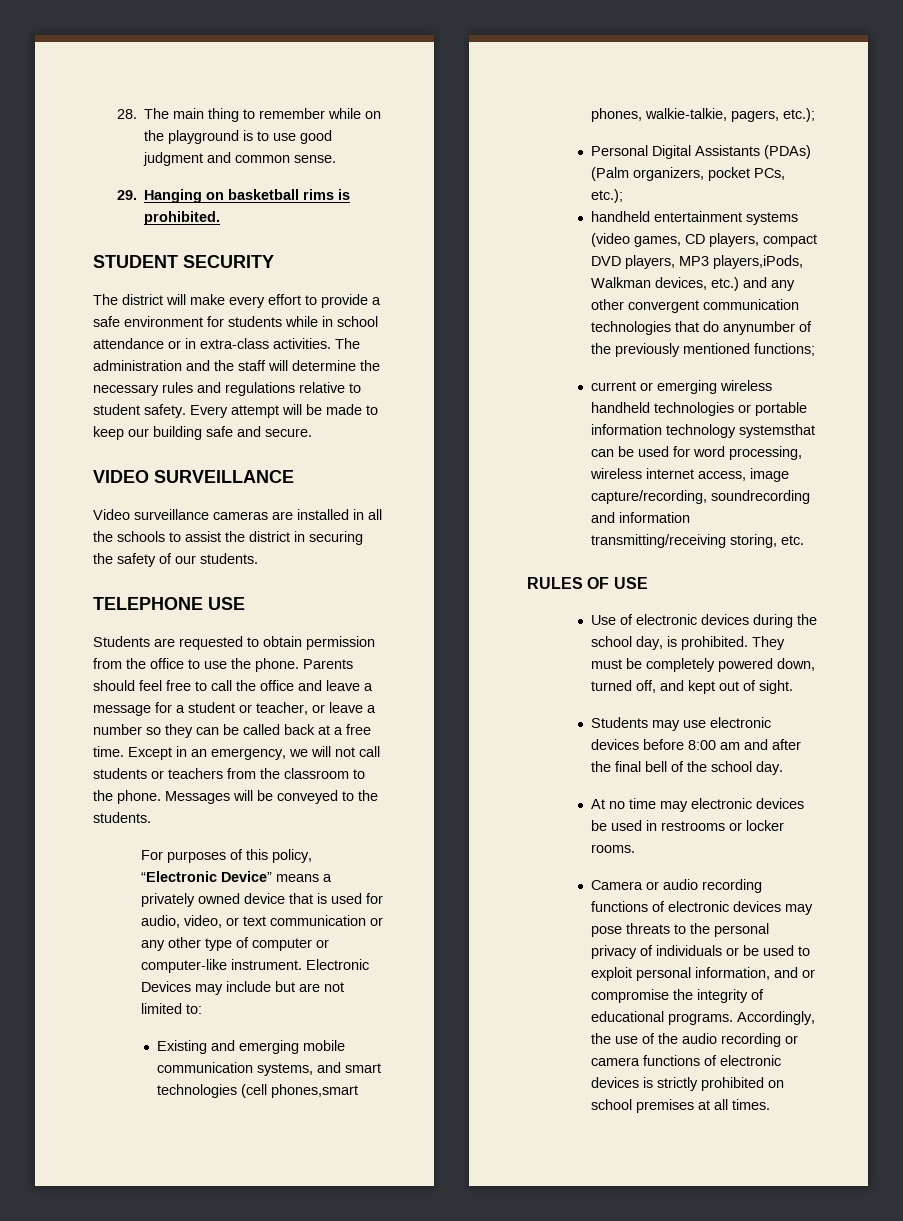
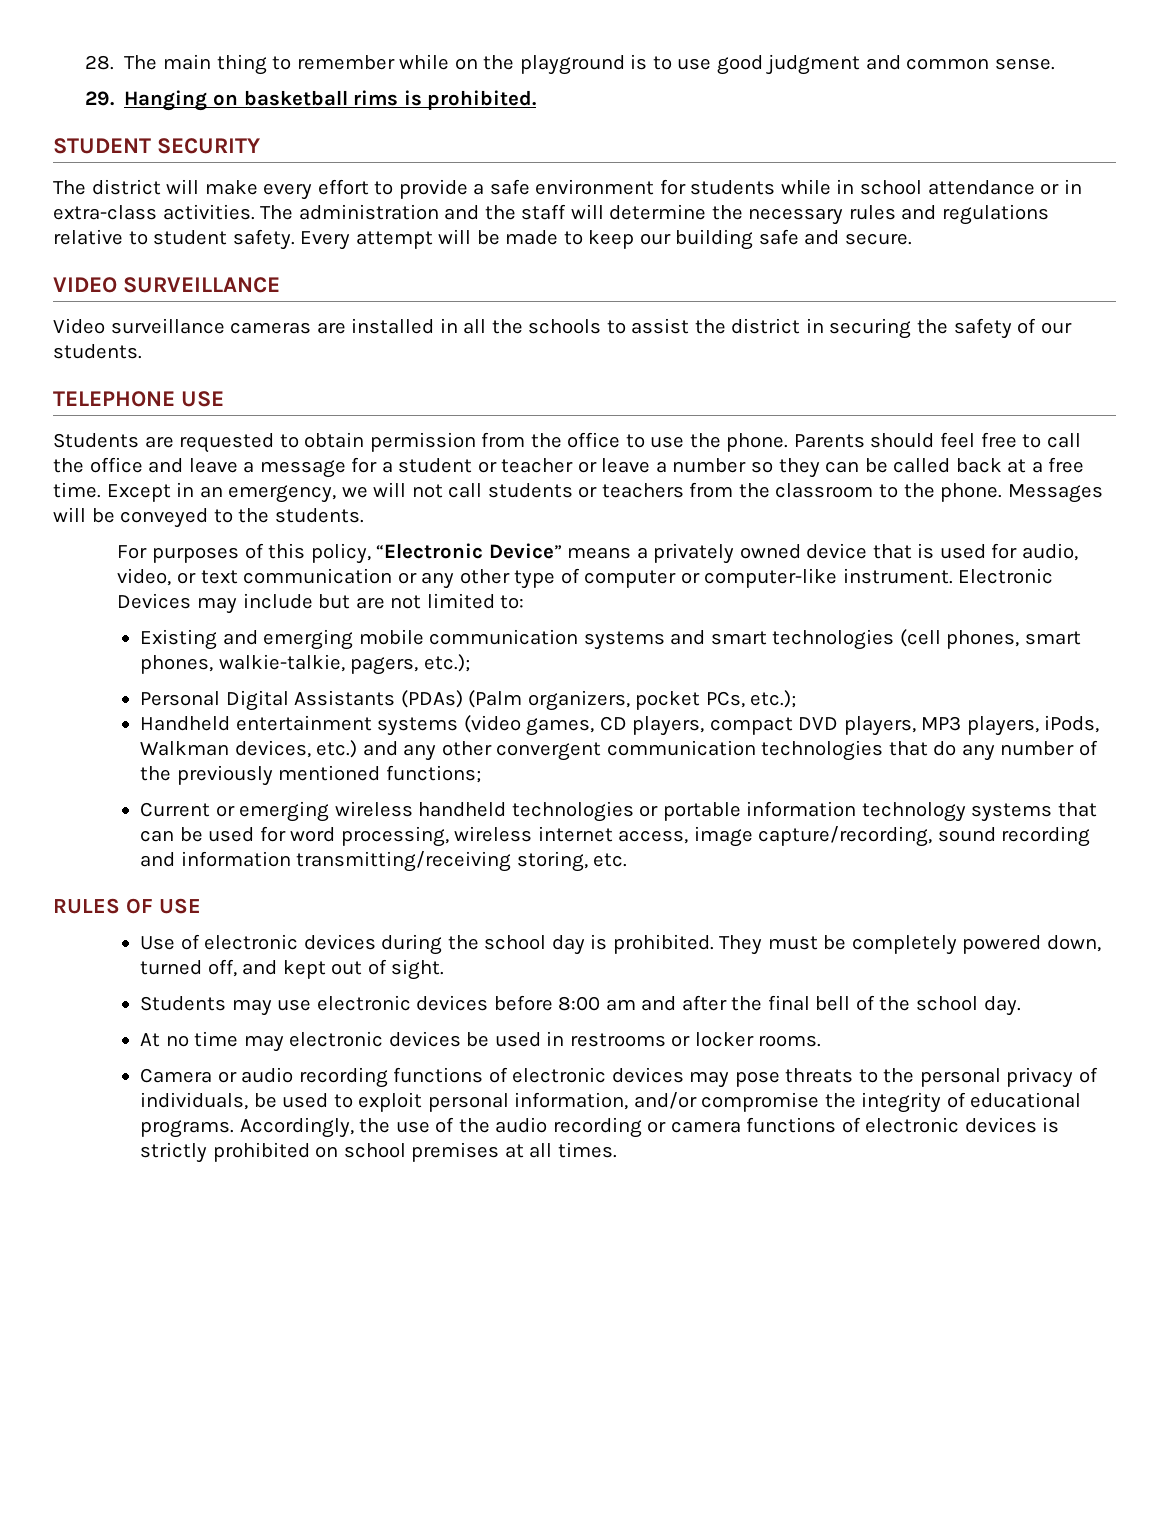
[256,702,308,715] teacher, -> [501,458,574,473] teacher
[256,1063,313,1076] systems, -> [583,631,665,650] systems
[270,1084,358,1098] phones,smart -> [946,630,1081,649] phones, smart
[590,211,650,222] handheld -> [139,716,230,731] Handheld
[712,255,803,269] players,iPods, -> [966,715,1100,736] players, iPods,
[722,321,795,335] anynumber -> [961,741,1075,761] any number
[590,381,636,391] current -> [139,802,210,817] Current
[738,424,815,438] systemsthat -> [971,802,1097,822] systems that
[710,490,810,504] soundrecording -> [937,826,1091,847] sound recording
[635,636,663,650] day, -> [551,935,585,955] day
[655,945,739,956] individuals or -> [139,1092,248,1110] individuals,
[773,967,815,978] and or -> [633,1092,697,1109] and/or

